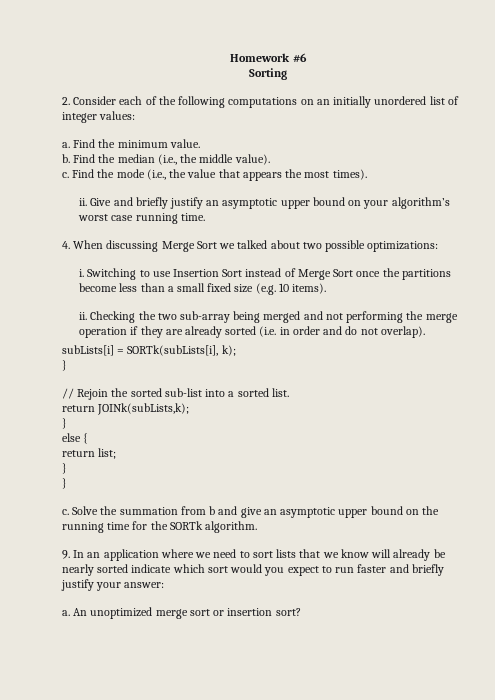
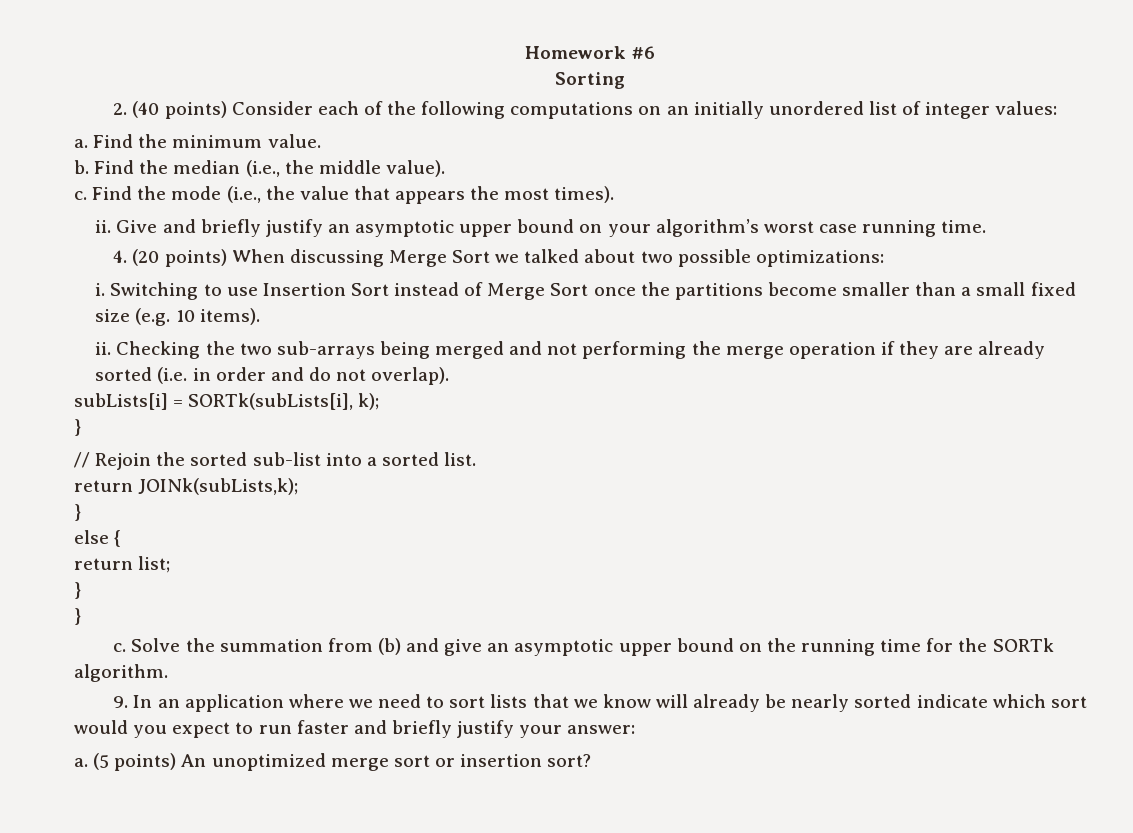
(70, 101) none -> [132,101,227,119] (40 points)
(70, 245) none -> [132,249,227,267] (20 points)
[119,283,138,292] less -> [842,282,911,296] smaller
[179,311,230,323] sub-array -> [276,341,375,359] sub-arrays
[209,506,216,515] b -> [377,638,401,655] (b)
(70, 613) none -> [93,753,177,771] (5 points)

